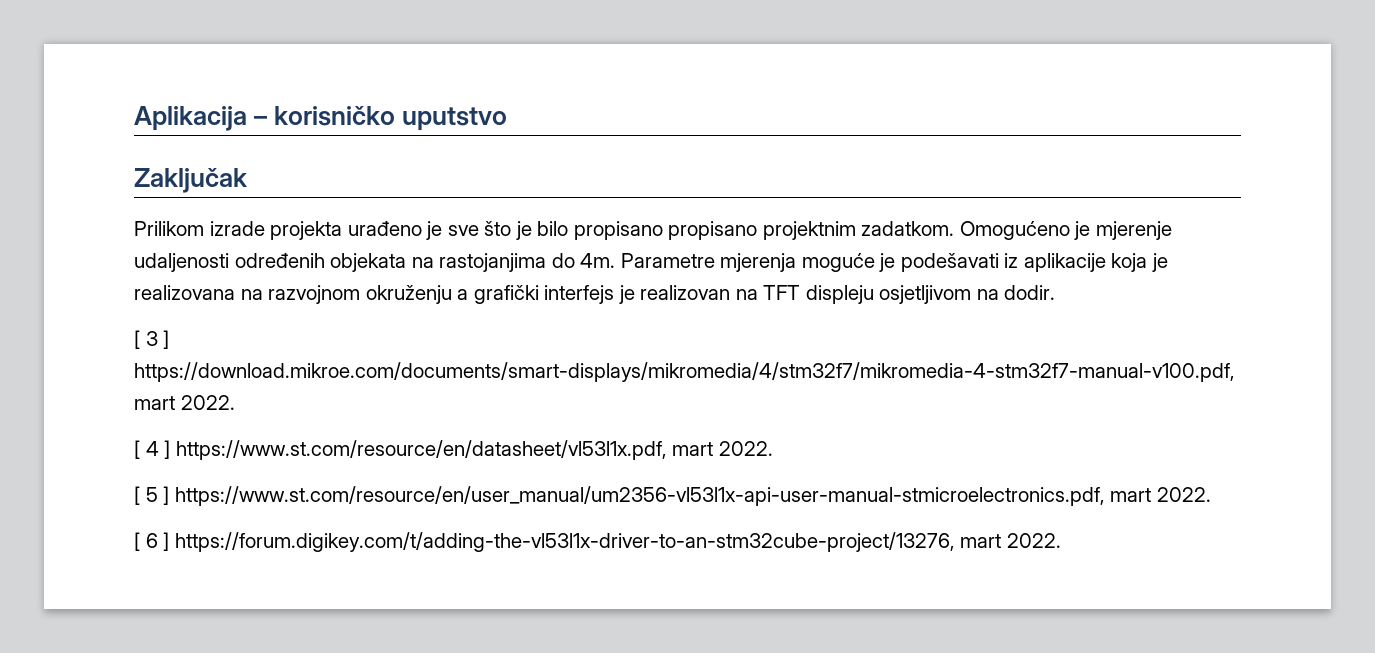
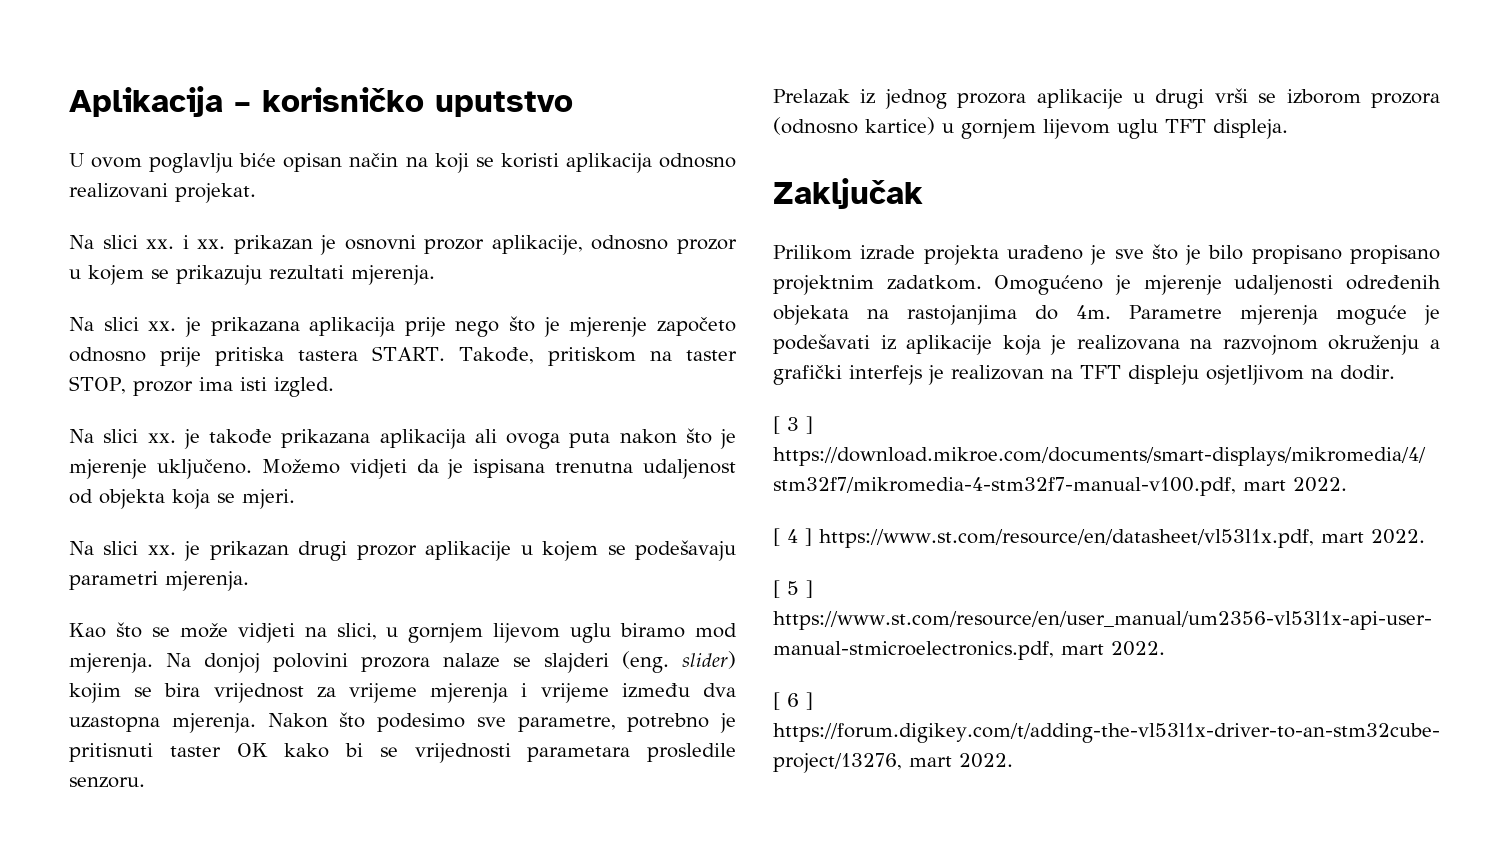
(508, 119) none -> [69,153,736,173] [69,183,256,203] [69,235,737,255] [69,265,435,285] [69,316,736,337] [69,346,737,367] [69,376,334,397] [69,428,736,449] [69,459,736,479] [69,489,295,509] [69,540,736,561] [69,571,249,591] [69,622,737,643] [69,651,736,673] [69,683,736,703] [69,712,736,733] [69,743,736,763] [69,777,145,788] [773,88,1440,109] [773,117,1288,139] // U ovom poglavlju biće opisan način na koji se koristi aplikacija odnosno realizovani projekat. // Na slici xx. i xx. prikazan je osnovni prozor aplikacije, odnosno prozor u kojem se prikazuju rezultati mjerenja. // Na slici xx. je prikazana aplikacija prije nego što je mjerenje započeto odnosno prije pritiska tastera START. Takođe, pritiskom na taster STOP, prozor ima isti izgled. // Na slici xx. je takođe prikazana aplikacija ali ovoga puta nakon što je mjerenje uključeno. Možemo vidjeti da je ispisana trenutna udaljenost od objekta koja se mjeri. // Na slici xx. je prikazan drugi prozor aplikacije u kojem se podešavaju parametri mjerenja. // Kao što se može vidjeti na slici, u gornjem lijevom uglu biramo mod mjerenja. Na donjoj polovini prozora nalaze se slajderi (eng. slider) kojim se bira vrijednost za vrijeme mjerenja i vrijeme između dva uzastopna mjerenja. Nakon što podesimo sve parametre, potrebno je pritisnuti taster OK kako bi se vrijednosti parametara prosledile senzoru. // Prelazak iz jednog prozora aplikacije u drugi vrši se izborom prozora (odnosno kartice) u gornjem lijevom uglu TFT displeja.

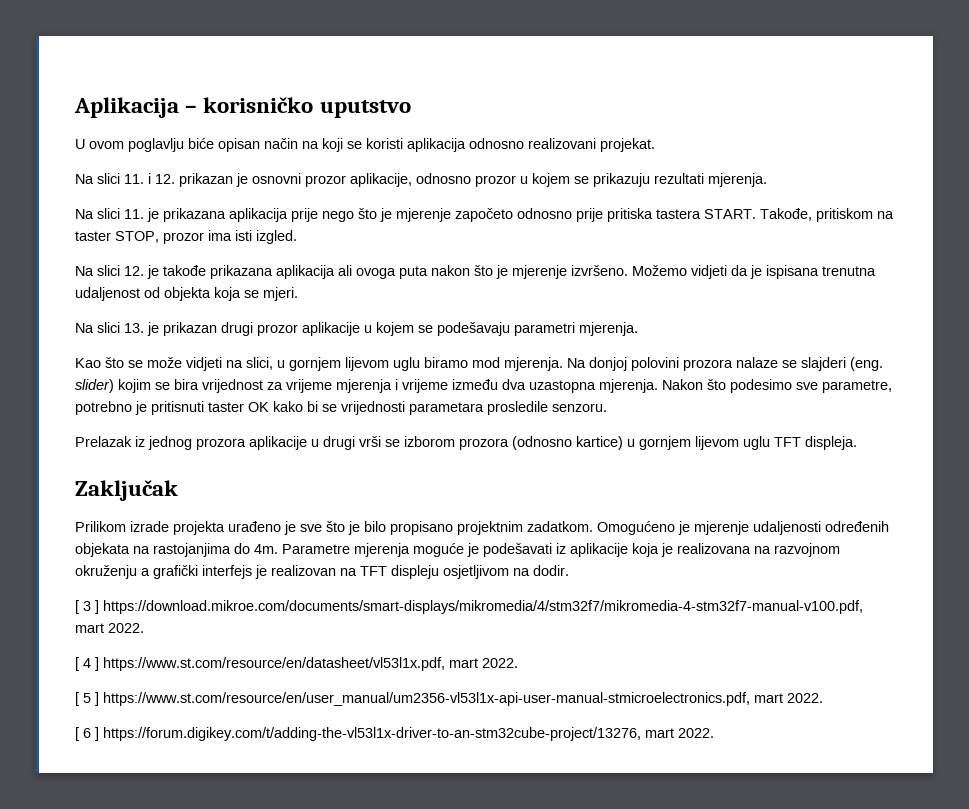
[146,235,226,249] xx. i xx. -> [124,173,175,184] 11. i 12.
[148,321,177,331] xx. -> [124,209,144,219] 11.
[147,433,176,443] xx. -> [124,266,144,276] 12.
[156,459,252,479] uključeno. -> [571,265,628,276] izvršeno.
[147,545,176,555] xx. -> [124,323,144,333] 13.
[1350,245,1440,264] propisano -> (453, 528) none

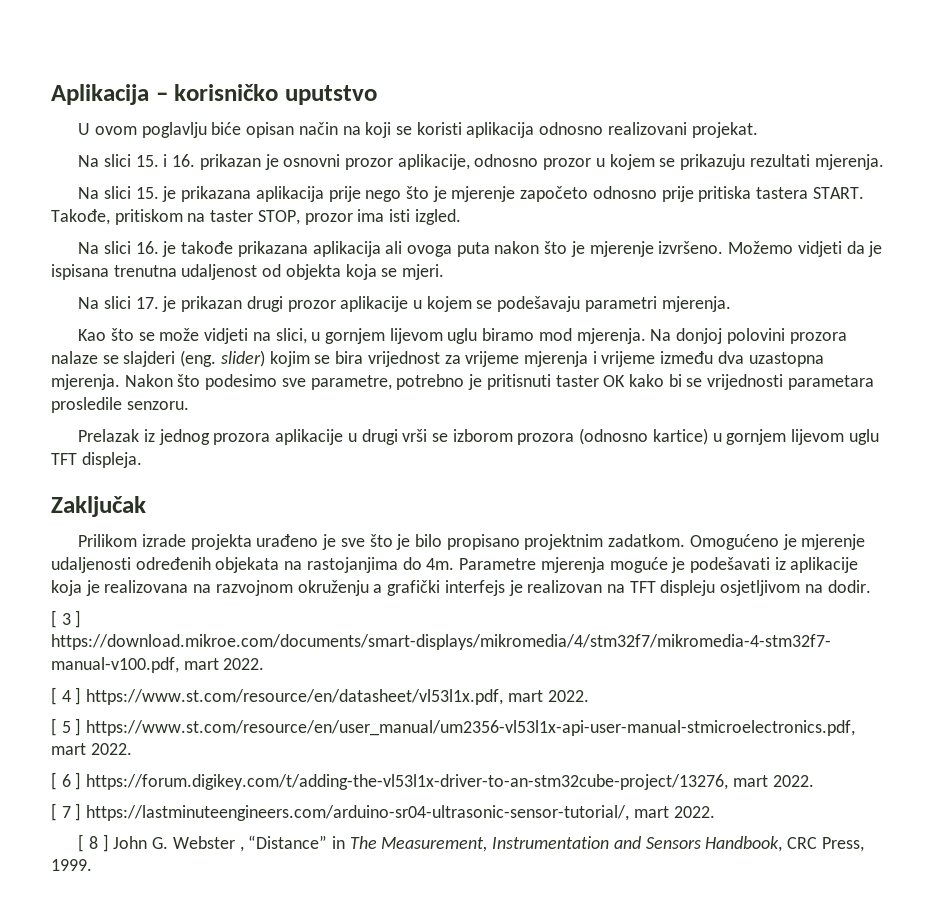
[124,173,175,184] 11. i 12. -> [135,154,196,167] 15. i 16.
[124,209,144,219] 11. -> [135,187,159,199] 15.
[124,266,144,276] 12. -> [135,241,159,254] 16.
[124,323,144,333] 13. -> [135,297,159,309] 17.
(714, 733) none -> [51,803,715,821] [78,834,864,852] [51,859,92,871] // [ 7 ] https://lastminuteengineers.com/arduino-sr04-ultrasonic-sensor-tutorial/, mart 2022. // [ 8 ] John G. Webster , “Distance” in The Measurement, Instrumentation and Sensors Handbook, CRC Press, 1999.

